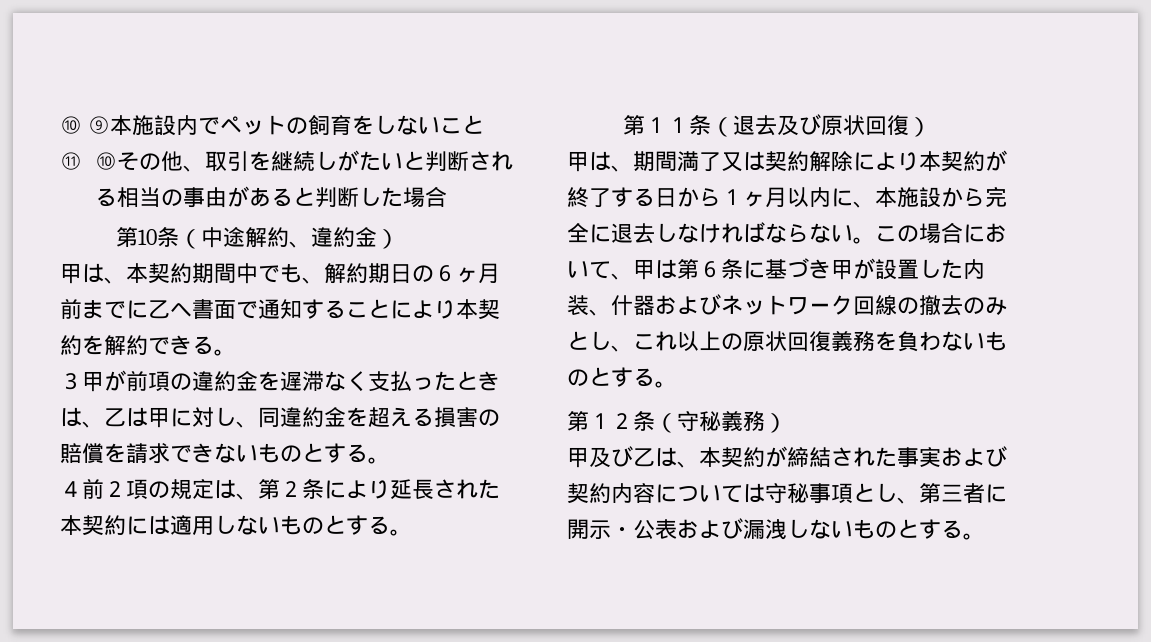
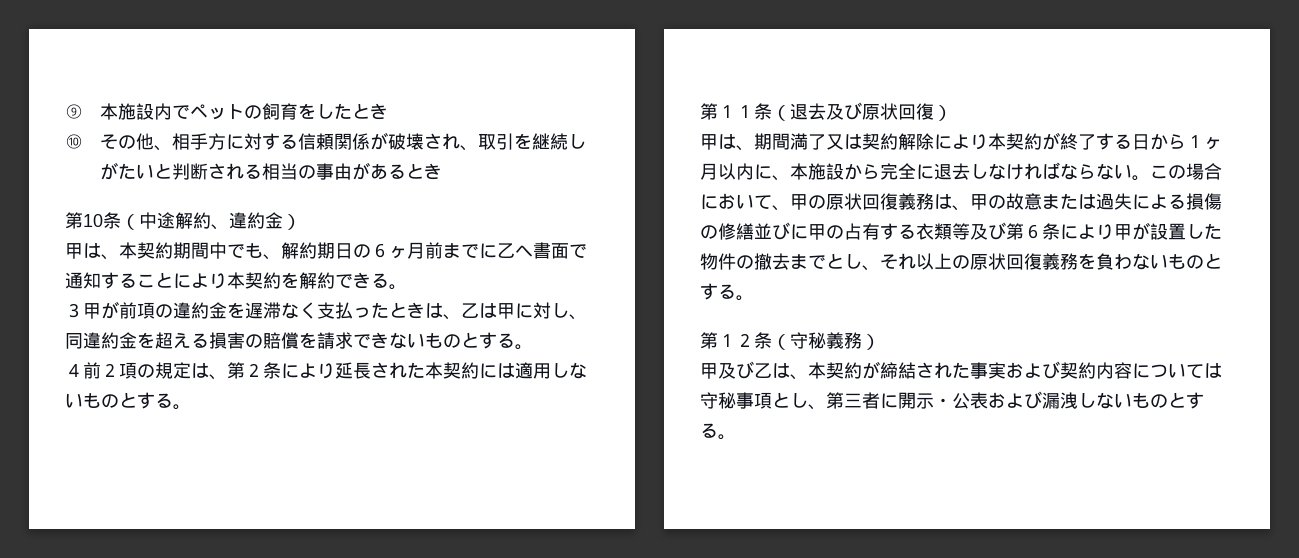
[60,116,82,134] ⑩ -> (65, 111) none
[395,115,484,135] [60,151,183,171] ないこと // ⑪ ⑩その他 -> [333,103,388,120] [65,132,460,151] たとき // ⑩その他、相手方に対する信頼関係が破壊され
[314,186,447,208] 判断した場合 -> [423,163,442,180] き
[655,259,677,279] は -> [808,193,1222,211] [700,222,1006,240] の原状回復義務は、甲の故意または過失による損傷の修繕並びに甲の占有する衣類等及び
[765,258,831,279] 基づき -> [1078,224,1114,240] より
[963,259,985,279] [567,294,1007,316] [567,331,655,352] 内装、什器およびネットワーク回線の撤去のみとし、こ -> [700,253,898,271] 物件の撤去までとし、そ

